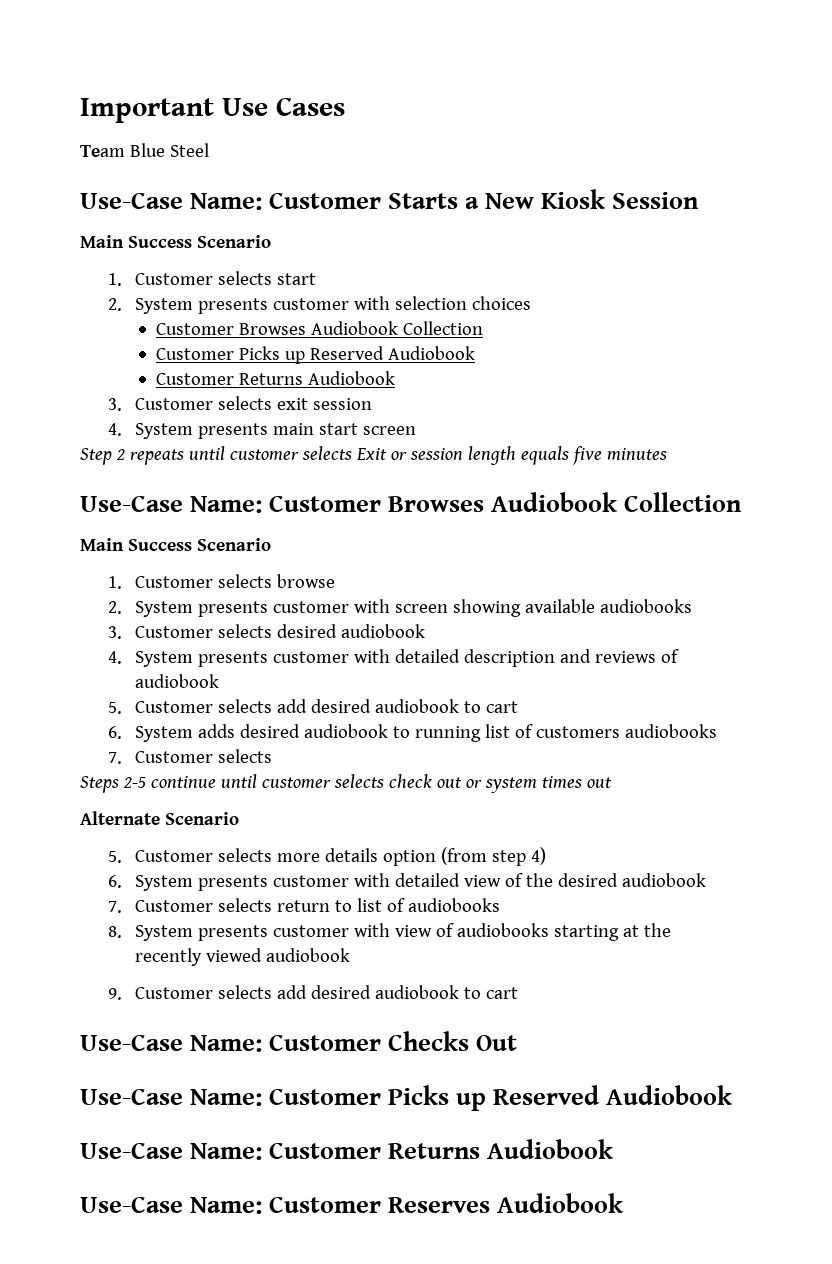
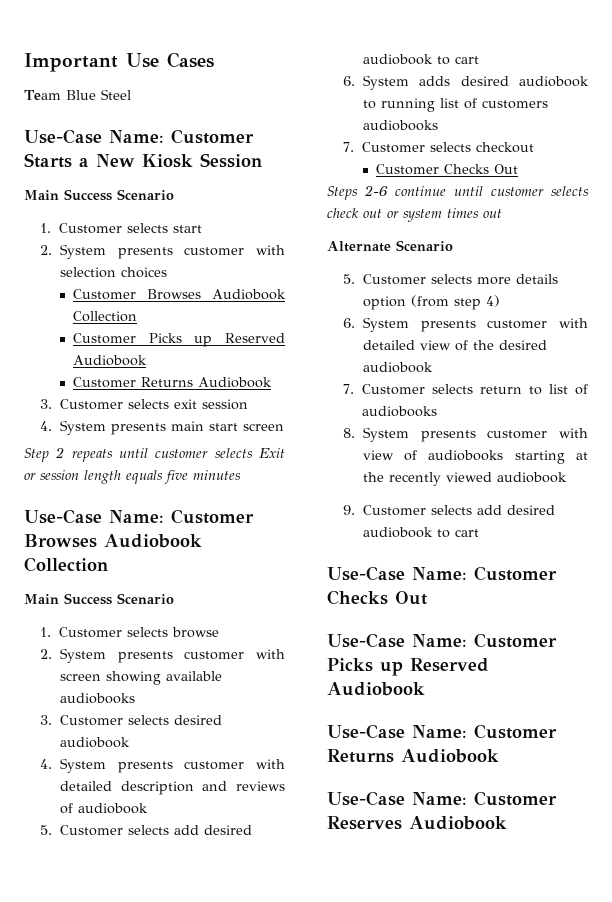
(273, 756) none -> [475,142,534,153] [375,164,518,175] checkout // Customer Checks Out
[122,777,146,788] 2-5 -> [364,185,388,196] 2-6

